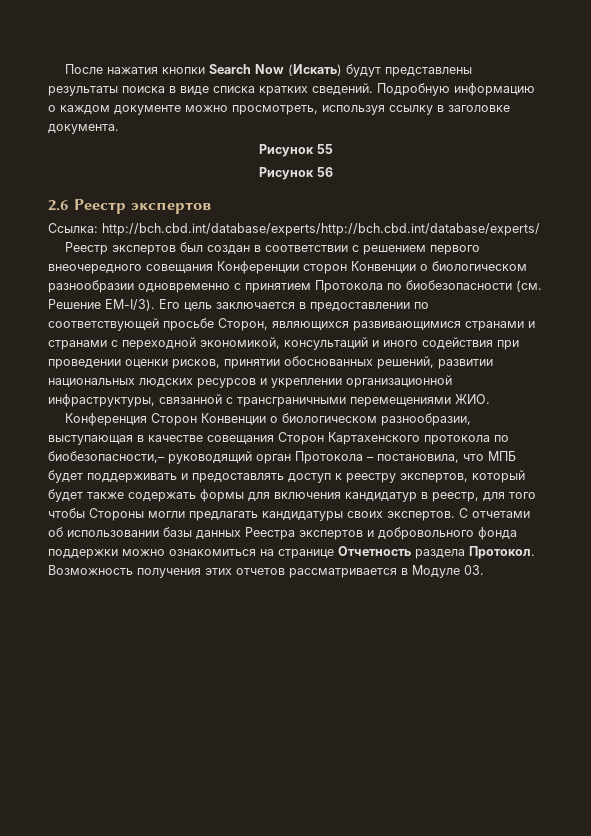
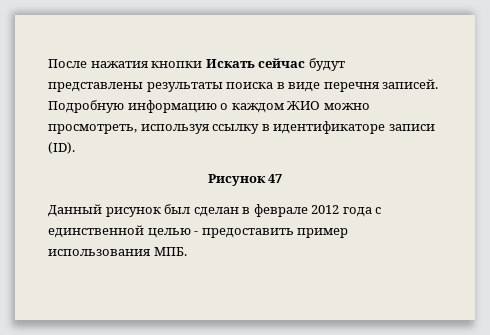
[208,64,342,76] Search Now (Искать) -> [205,58,306,68] Искать сейчас
[213,83,373,96] списка кратких сведений. -> [323,79,439,92] перечня записей.
[114,105,181,115] документе -> [287,101,321,110] ЖИО
[448,105,510,112] [48,124,119,134] [258,144,333,157] [258,167,333,180] [48,199,212,214] [48,223,540,236] [64,242,480,255] [48,261,527,274] [48,280,542,293] [48,299,429,312] [48,318,535,331] [48,337,519,350] [48,356,493,369] [48,375,452,388] [48,394,490,407] [64,413,471,426] [48,432,509,445] [48,451,516,464] [48,470,525,483] [48,489,536,502] [48,508,530,521] [48,527,517,540] [48,546,535,559] [48,565,484,578] заголовке документа. // Рисунок 55 // Рисунок 56 // 2.6 Реестр экспертов // Ссылка: http://bch.cbd.int/database/experts/http://bch.cbd.int/database/experts/ // Реестр экспертов был создан в соответствии с решением первого внеочередного совещания Конференции сторон Конвенции о биологическом разнообразии одновременно с принятием Протокола по биобезопасности (см. Решение EM-I/3). Его цель заключается в предоставлении по соответствующей просьбе Сторон, являющихся развивающимися странами и странами с переходной экономикой, консультаций и иного содействия при проведении оценки рисков, принятии обоснованных решений, развитии национальных людских ресурсов и укреплении организационной инфраструктуры, связанной с трансграничными перемещениями ЖИО. // Конференция Сторон Конвенции о биологическом разнообразии, выступающая в качестве совещания Сторон Картахенского протокола по биобезопасности,– руководящий орган Протокола – постановила, что МПБ будет поддерживать и предоставлять доступ к реестру экспертов, который будет также содержать формы для включения кандидатур в реестр, для того чтобы Стороны могли предлагать кандидатуры своих экспертов. С отчетами об использовании базы данных Реестра экспертов и добровольного фонда поддержки можно ознакомиться на странице Отчетность раздела Протокол. Возможность получения этих отчетов рассматривается в Модуле 03. -> [273,121,435,134] [48,142,75,154] [207,174,283,186] [48,204,382,217] [48,225,349,238] [48,247,187,256] идентификаторе записи (ID). // Рисунок 47 // Данный рисунок был сделан в феврале 2012 года с единственной целью - предоставить пример использования МПБ.

